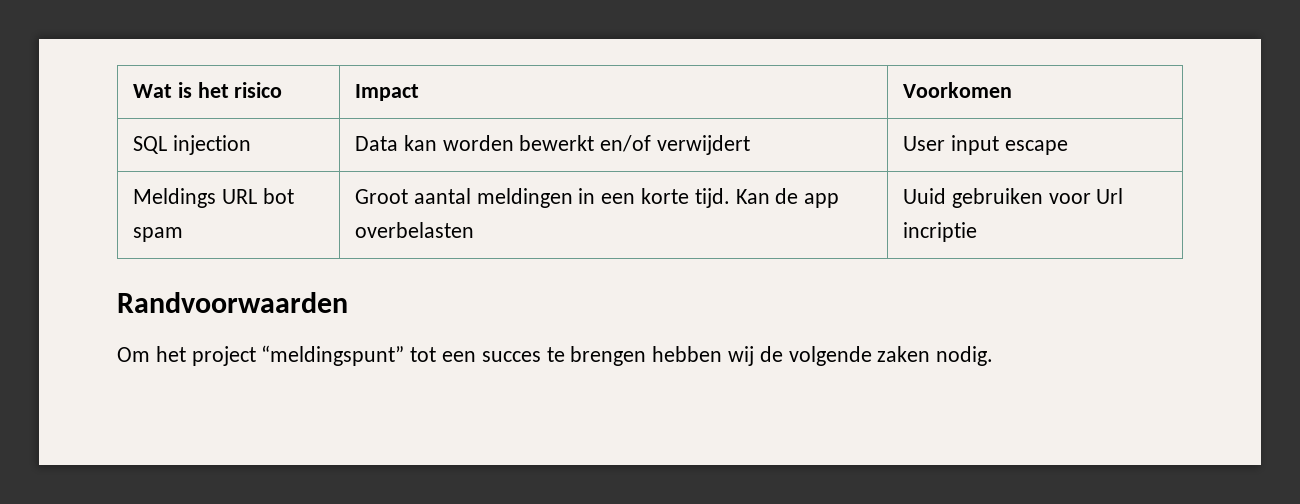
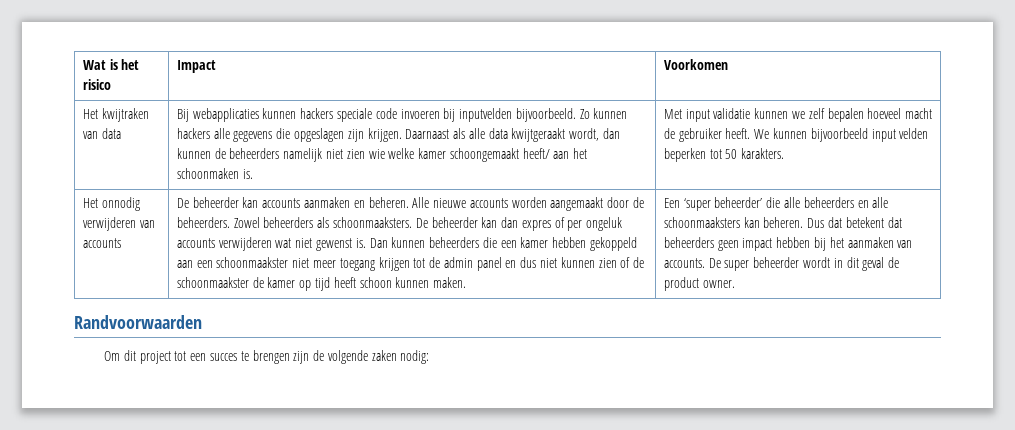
[132,135,251,155] [354,135,750,155] [902,135,1068,155] [132,188,294,208] [132,227,183,242] [354,188,840,208] [354,222,474,238] [902,188,1124,208] [902,222,977,242] SQL injection | Data kan worden bewerkt en/of verwijdert | User input escape // Meldings URL bot spam | Groot aantal meldingen in een korte tijd. Kan de app overbelasten | Uuid gebruiken voor Url incriptie -> [82,108,149,122] [82,128,121,139] [176,108,628,122] [176,128,620,142] [176,148,588,162] [176,168,253,179] [663,108,933,122] [663,128,929,142] [663,148,785,162] [82,197,140,211] [82,217,155,231] [82,238,121,248] [176,197,644,211] [176,217,623,231] [176,237,637,251] [176,257,645,271] [176,277,467,291] [663,197,889,211] [663,217,902,228] [663,237,913,251] [663,257,900,271] [663,277,735,291] Het kwijtraken van data | Bij webapplicaties kunnen hackers speciale code invoeren bij inputvelden bijvoorbeeld. Zo kunnen hackers alle gegevens die opgeslagen zijn krijgen. Daarnaast als alle data kwijtgeraakt wordt, dan kunnen de beheerders namelijk niet zien wie welke kamer schoongemaakt heeft/ aan het schoonmaken is. | Met input validatie kunnen we zelf bepalen hoeveel macht de gebruiker heeft. We kunnen bijvoorbeeld input velden beperken tot 50 karakters. // Het onnodig verwijderen van accounts | De beheerder kan accounts aanmaken en beheren. Alle nieuwe accounts worden aangemaakt door de beheerders. Zowel beheerders als schoonmaaksters. De beheerder kan dan expres of per ongeluk accounts verwijderen wat niet gewenst is. Dan kunnen beheerders die een kamer hebben gekoppeld aan een schoonmaakster niet meer toegang krijgen tot de admin panel en dus niet kunnen zien of de schoonmaakster de kamer op tijd heeft schoon kunnen maken. | Een ‘super beheerder’ die alle beheerders en alle schoonmaaksters kan beheren. Dus dat betekent dat beheerders geen impact hebben bij het aanmaken van accounts. De super beheerder wordt in dit geval de product owner.
[155,345,405,366] het project “meldingspunt” -> [123,350,171,364] dit project
[652,346,755,366] hebben wij -> [293,351,310,364] zijn
[936,346,994,366] nodig. -> [400,350,430,364] nodig:

